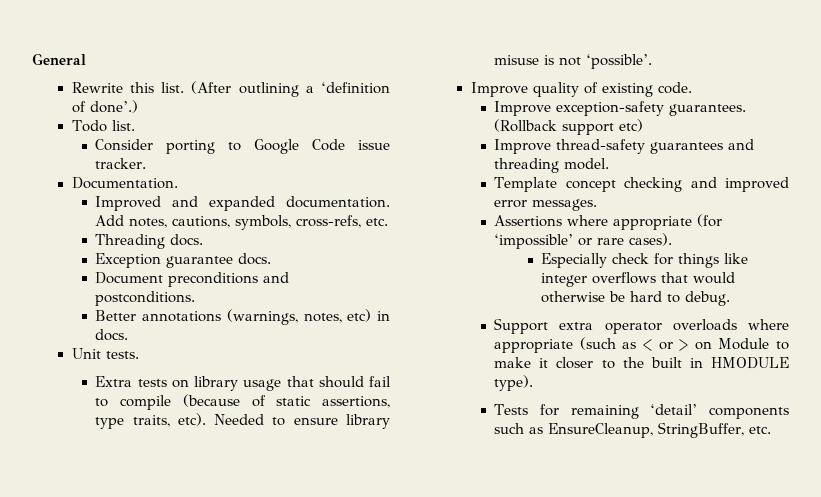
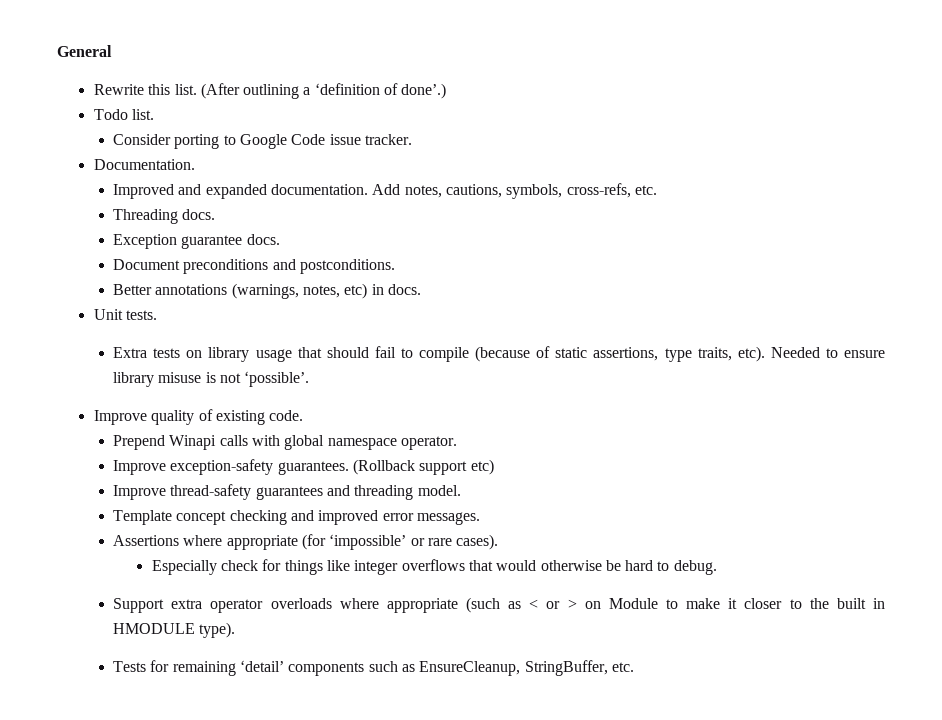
(692, 88) none -> [113,435,458,450] // Prepend Winapi calls with global namespace operator.

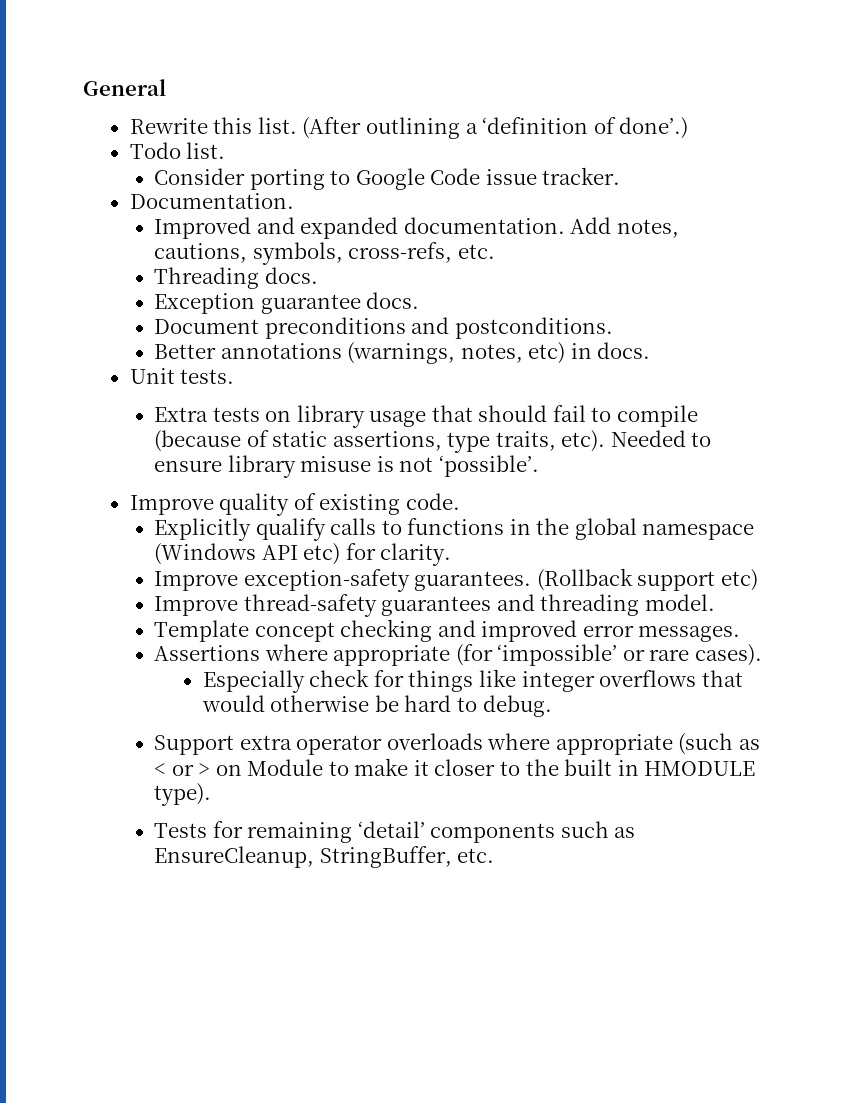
[113,435,458,450] Prepend Winapi calls with global namespace operator. -> [154,518,755,541] [154,543,452,566] Explicitly qualify calls to functions in the global namespace (Windows API etc) for clarity.

